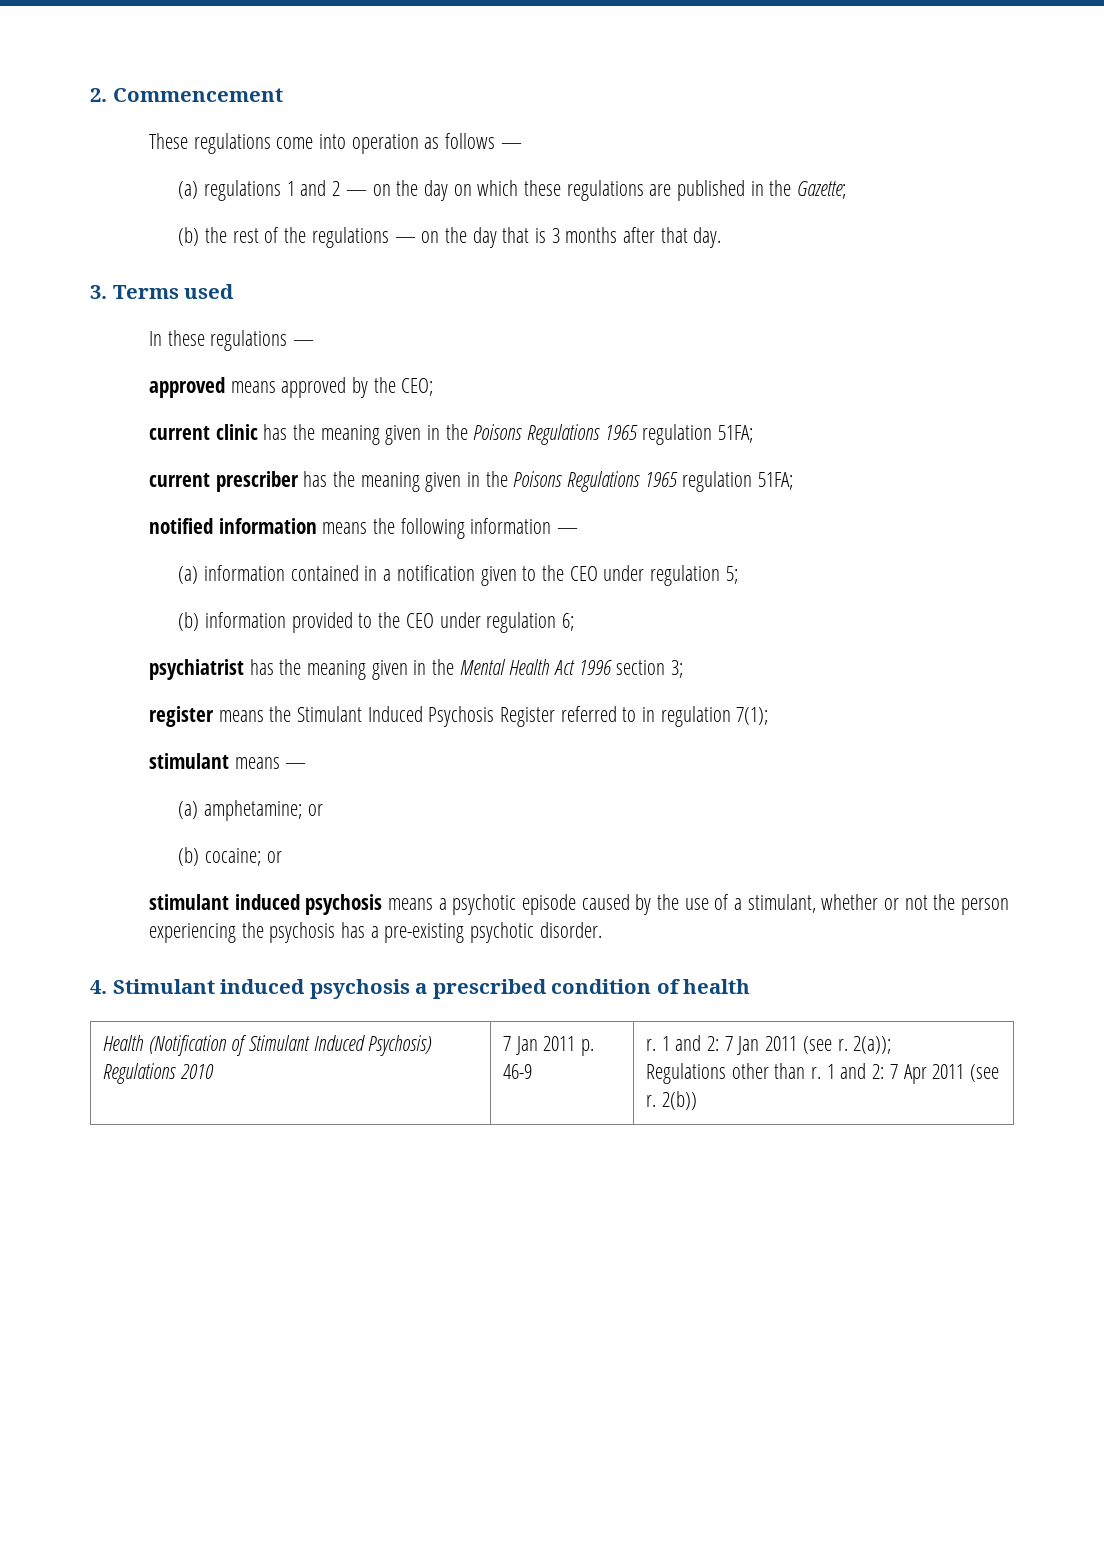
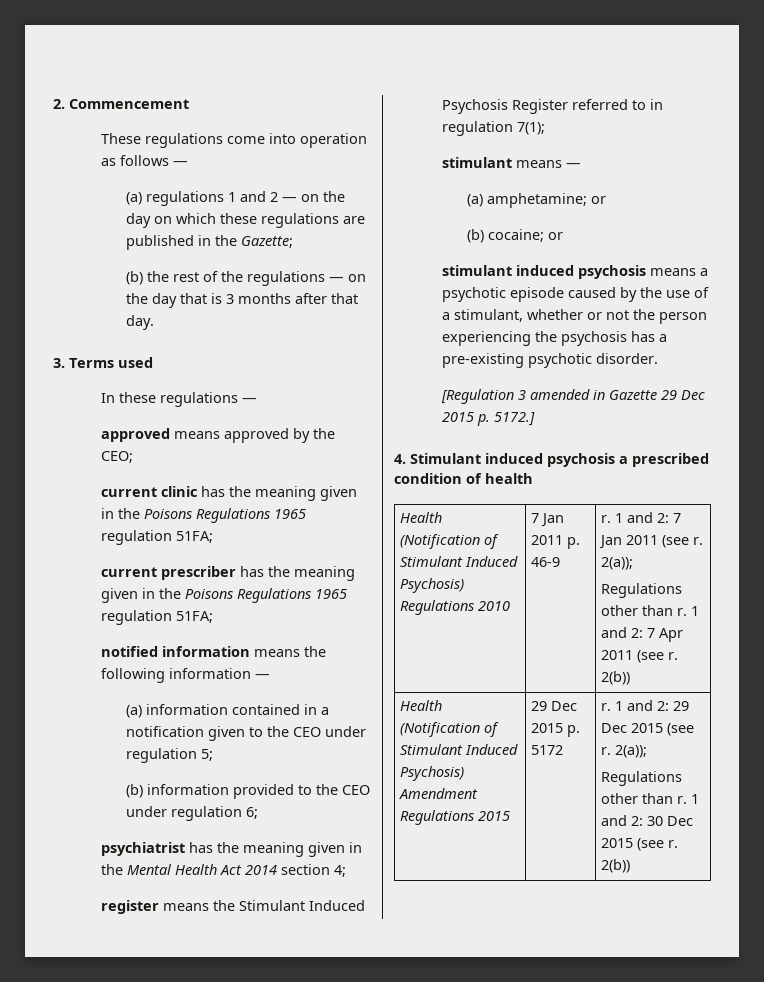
[578,660,684,678] 1996 section 3; -> [245,864,347,877] 2014 section 4;
(602, 930) none -> [441,389,706,404] [442,412,536,426] // [Regulation 3 amended in Gazette 29 Dec 2015 p. 5172.]
(697, 1100) none -> [399,700,442,711] [399,722,499,737] [399,744,518,755] [399,766,464,781] [398,788,478,799] [399,810,510,825] [530,701,577,711] [530,723,580,737] [530,745,563,755] [600,700,689,711] [600,723,694,736] [600,745,647,758] [600,771,682,786] [600,793,699,804] [600,815,693,826] [600,838,678,851] [600,859,630,873] // Health (Notification of Stimulant Induced Psychosis) Amendment Regulations 2015 | 29 Dec 2015 p. 5172 | r. 1 and 2: 29 Dec 2015 (see r. 2(a)); // Regulations other than r. 1 and 2: 30 Dec 2015 (see r. 2(b))

